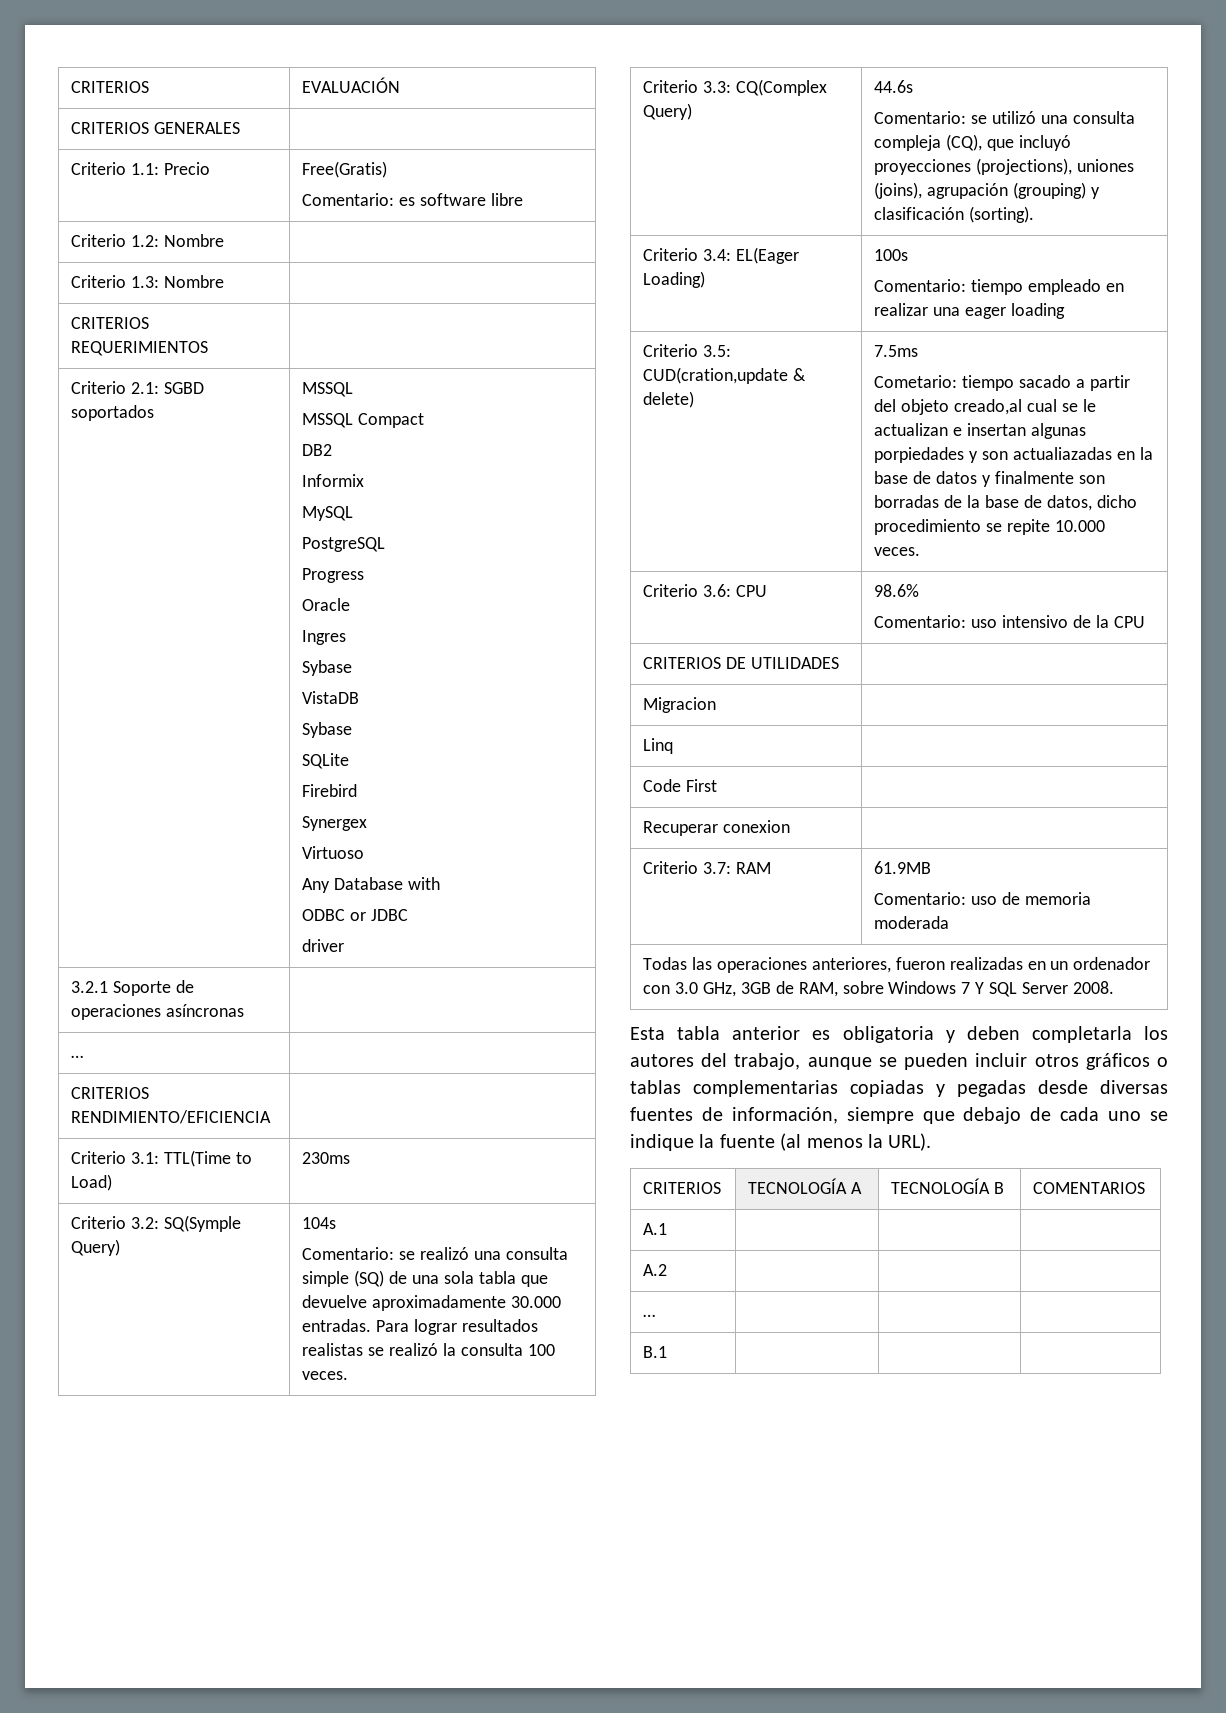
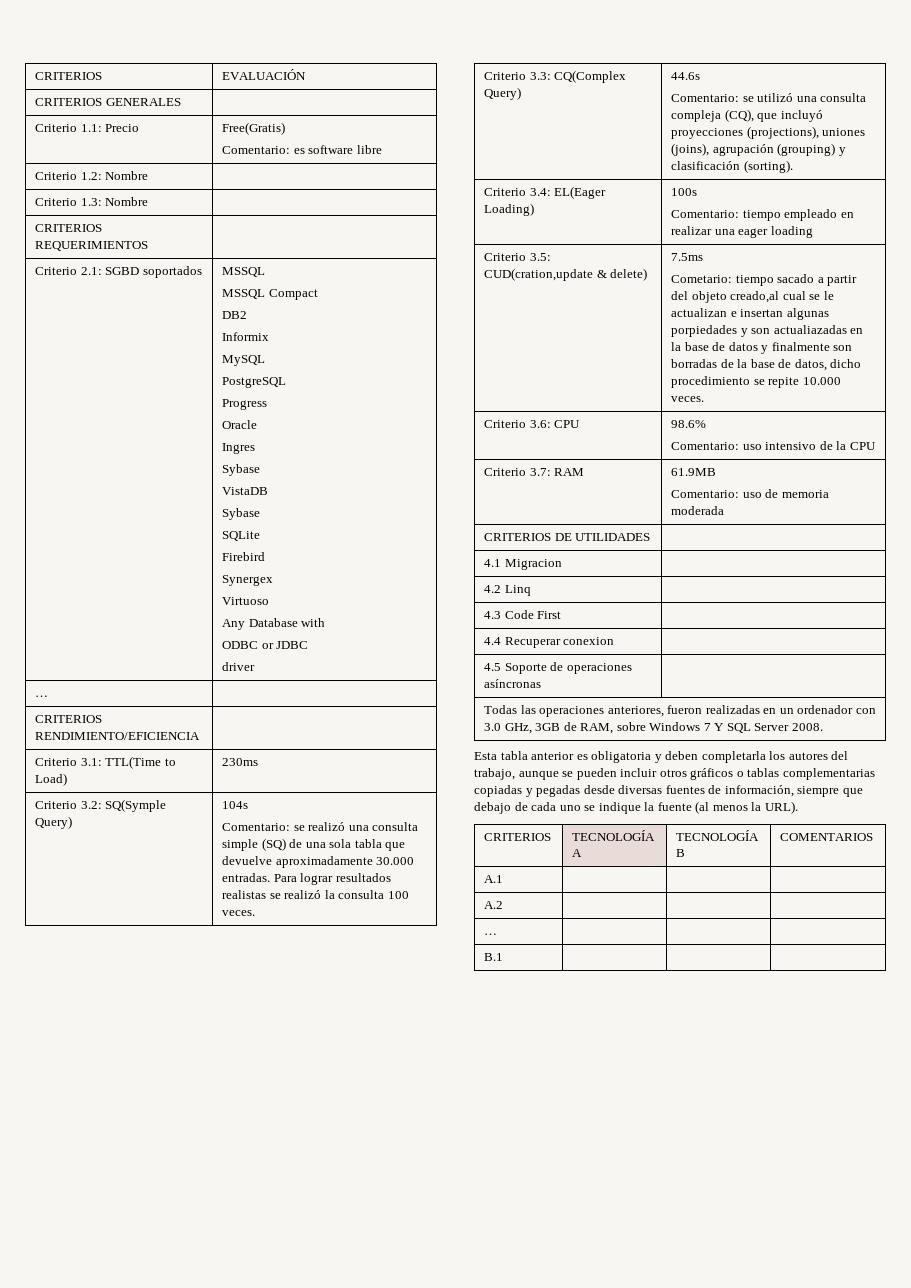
[71,980,195,996] [71,1004,245,1020] // 3.2.1 Soporte de operaciones asíncronas | -> (256, 666) none
[643,657,840,669] [643,697,717,713] [643,738,674,754] [643,779,718,792] [643,820,791,836] // CRITERIOS DE UTILIDADES | // Migracion | // Linq | // Code First | // Recuperar conexion | -> (876, 446) none
(950, 922) none -> [484,533,651,541] [484,559,562,570] [484,585,531,596] [484,610,562,619] [484,637,615,648] [484,662,632,674] [484,679,542,688] // CRITERIOS DE UTILIDADES | // 4.1 Migracion | // 4.2 Linq | // 4.3 Code First | // 4.4 Recuperar conexion | // 4.5 Soporte de operaciones asíncronas |

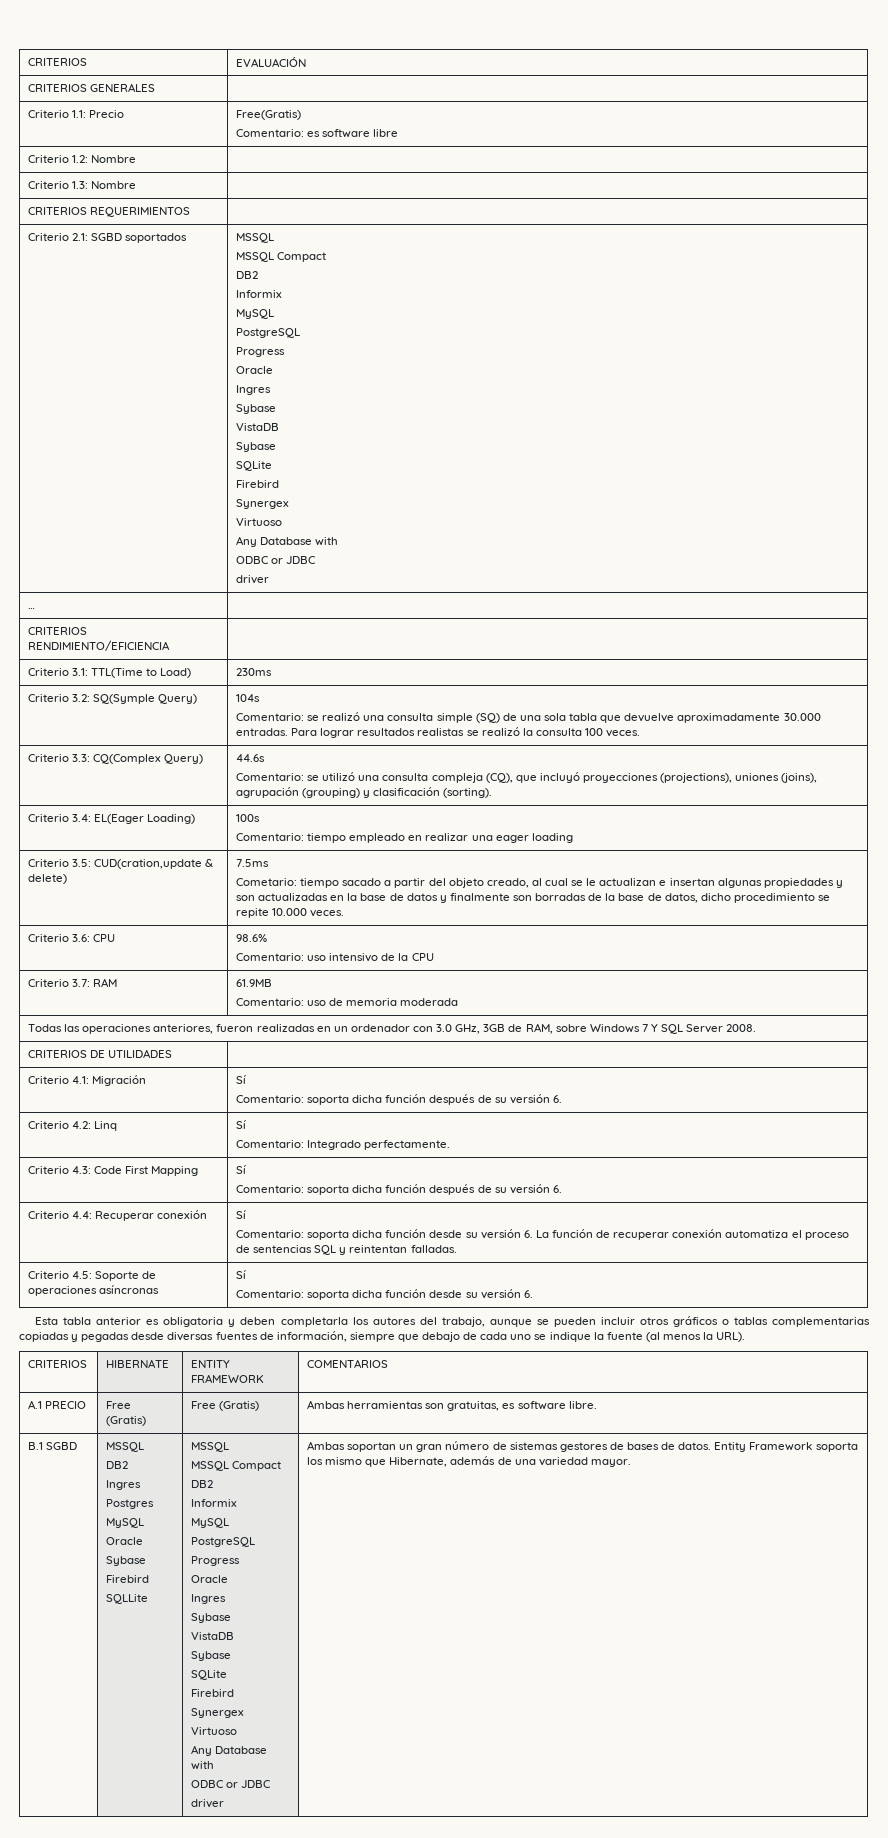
[730,291,780,303] creado,al -> [486,878,542,888] creado, al
[671,325,738,337] porpiedades -> [763,878,834,888] propiedades
[773,325,847,334] actualiazadas -> [258,893,329,901] actualizadas
[484,533,651,541] [484,559,562,570] [484,585,531,596] [484,610,562,619] [484,637,615,648] [484,662,632,674] [484,679,542,688] // CRITERIOS DE UTILIDADES | // 4.1 Migracion | // 4.2 Linq | // 4.3 Code First | // 4.4 Recuperar conexion | // 4.5 Soporte de operaciones asíncronas | -> (459, 1002) none
(823, 727) none -> [28,1049,173,1058] [28,1075,147,1086] [236,1075,247,1084] [236,1094,562,1105] [28,1121,118,1131] [236,1120,247,1129] [236,1140,451,1150] [28,1166,199,1176] [236,1165,247,1174] [236,1184,562,1195] [28,1210,208,1221] [236,1210,247,1219] [236,1229,849,1240] [236,1245,457,1255] [28,1271,157,1281] [28,1285,160,1296] [236,1270,247,1279] [236,1289,533,1300] // CRITERIOS DE UTILIDADES | // Criterio 4.1: Migración | Sí // Comentario: soporta dicha función después de su versión 6. // Criterio 4.2: Linq | Sí // Comentario: Integrado perfectamente. // Criterio 4.3: Code First Mapping | Sí // Comentario: soporta dicha función después de su versión 6. // Criterio 4.4: Recuperar conexión | Sí // Comentario: soporta dicha función desde su versión 6. La función de recuperar conexión automatiza el proceso de sentencias SQL y reintentan falladas. // Criterio 4.5: Soporte de operaciones asíncronas | Sí // Comentario: soporta dicha función desde su versión 6.
[572,830,656,841] [572,849,583,857] [676,830,760,841] [676,849,686,857] [780,833,874,841] [484,875,504,883] [484,901,504,909] [484,933,498,935] [484,953,504,961] TECNOLOGÍA A | TECNOLOGÍA B | COMENTARIOS // A.1 | | | // A.2 | | | // … | | | // B.1 | | | -> [106,1359,170,1368] [191,1360,231,1368] [191,1374,265,1383] [307,1359,389,1368] [28,1400,87,1409] [106,1401,132,1409] [106,1416,147,1426] [191,1401,260,1411] [307,1400,597,1411] [28,1442,78,1450] [106,1442,145,1452] [106,1461,129,1469] [106,1480,142,1490] [106,1499,155,1509] [106,1518,145,1528] [106,1537,144,1545] [106,1556,147,1566] [106,1575,150,1583] [106,1594,149,1604] [191,1442,230,1452] [191,1461,282,1471] [191,1480,214,1488] [191,1499,238,1507] [191,1518,230,1528] [191,1537,256,1547] [191,1556,241,1566] [191,1575,229,1583] [191,1594,227,1604] [191,1613,232,1623] [191,1632,235,1640] [191,1651,232,1661] [191,1670,228,1680] [191,1689,235,1697] [191,1708,245,1718] [191,1727,238,1735] [191,1745,268,1756] [191,1761,215,1770] [191,1780,271,1788] [191,1799,225,1808] [307,1441,858,1452] [307,1456,631,1467] HIBERNATE | ENTITY FRAMEWORK | COMENTARIOS // A.1 PRECIO | Free (Gratis) | Free (Gratis) | Ambas herramientas son gratuitas, es software libre. // B.1 SGBD | MSSQL // DB2 // Ingres // Postgres // MySQL // Oracle // Sybase // Firebird // SQLLite | MSSQL // MSSQL Compact // DB2 // Informix // MySQL // PostgreSQL // Progress // Oracle // Ingres // Sybase // VistaDB // Sybase // SQLite // Firebird // Synergex // Virtuoso // Any Database with // ODBC or JDBC // driver | Ambas soportan un gran número de sistemas gestores de bases de datos. Entity Framework soporta los mismo que Hibernate, además de una variedad mayor.

